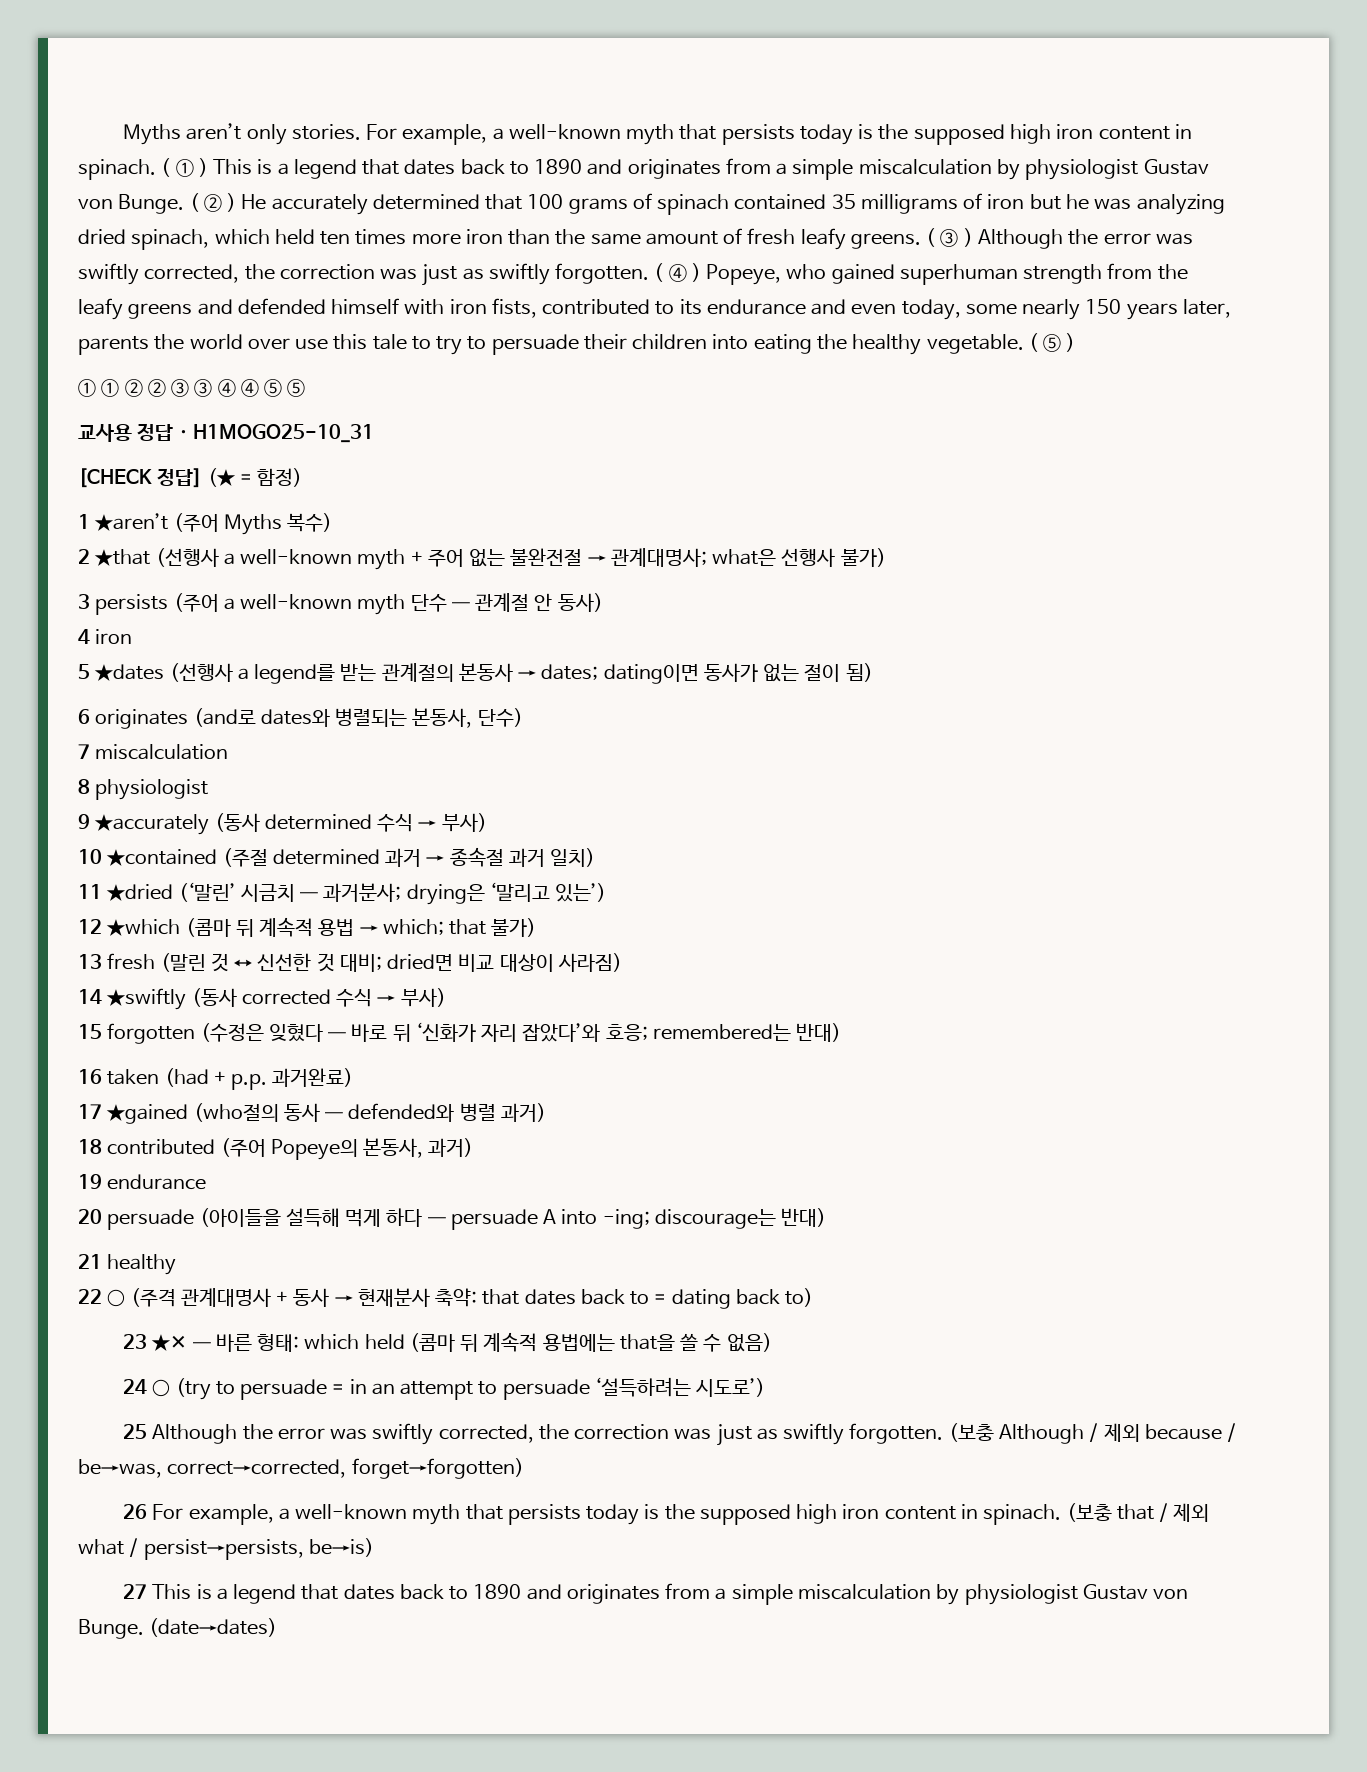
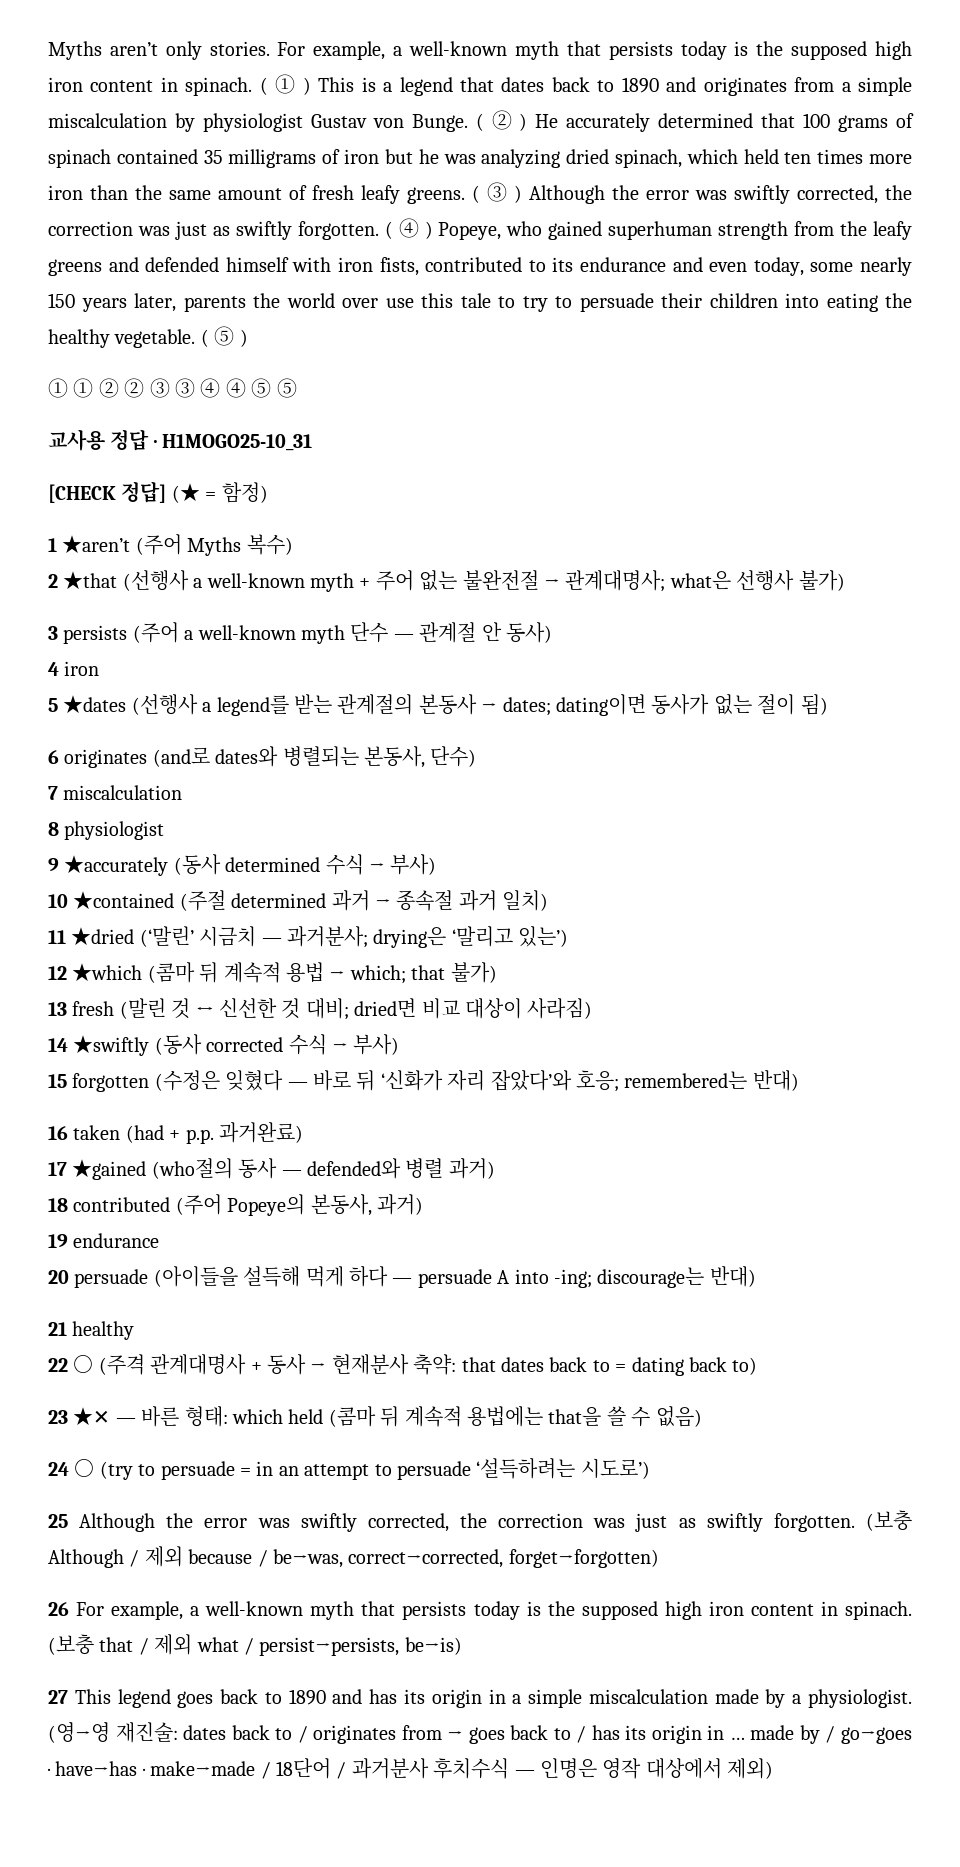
[196,1583,1189,1605] [78,1618,278,1639] is a legend that dates back to 1890 and originates from a simple miscalculation by physiologist Gustav von Bunge. (date→dates) -> [117,1689,913,1708] [48,1722,912,1744] [48,1758,774,1779] legend goes back to 1890 and has its origin in a simple miscalculation made by a physiologist. (영→영 재진술: dates back to / originates from → goes back to / has its origin in … made by / go→goes · have→has · make→made / 18단어 / 과거분사 후치수식 — 인명은 영작 대상에서 제외)

